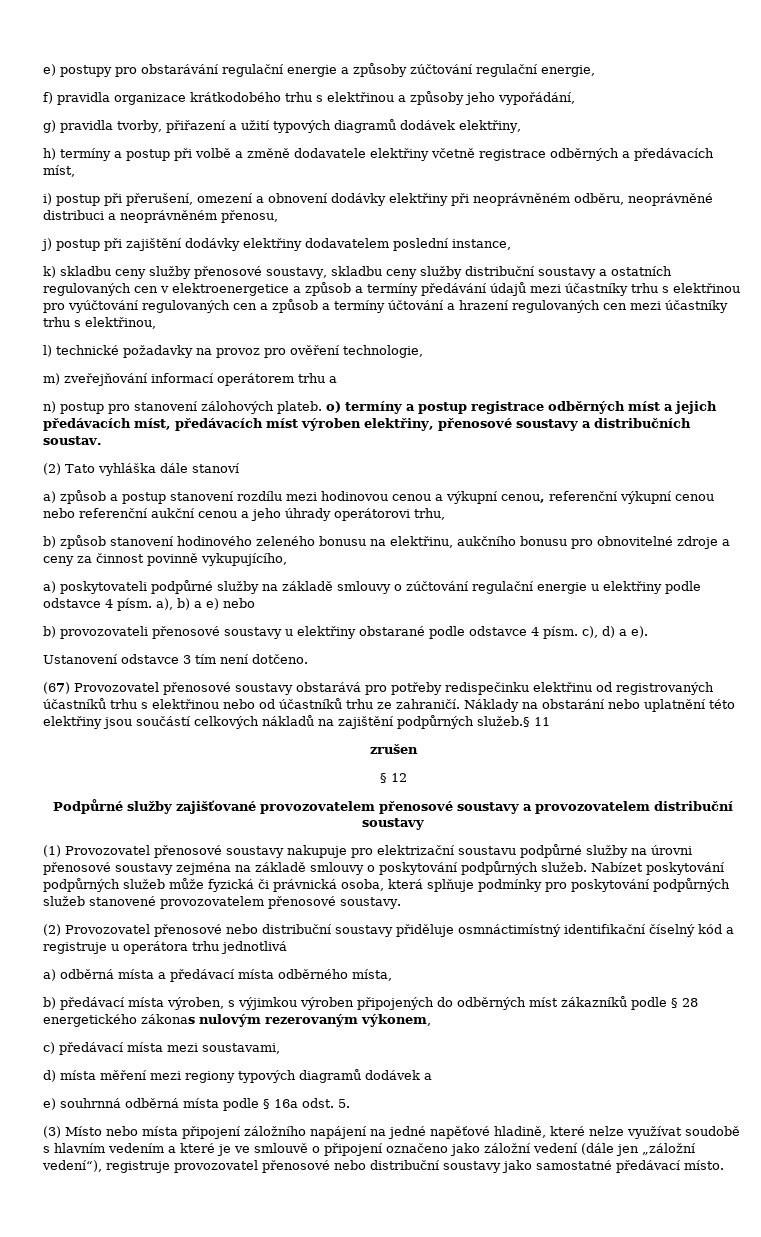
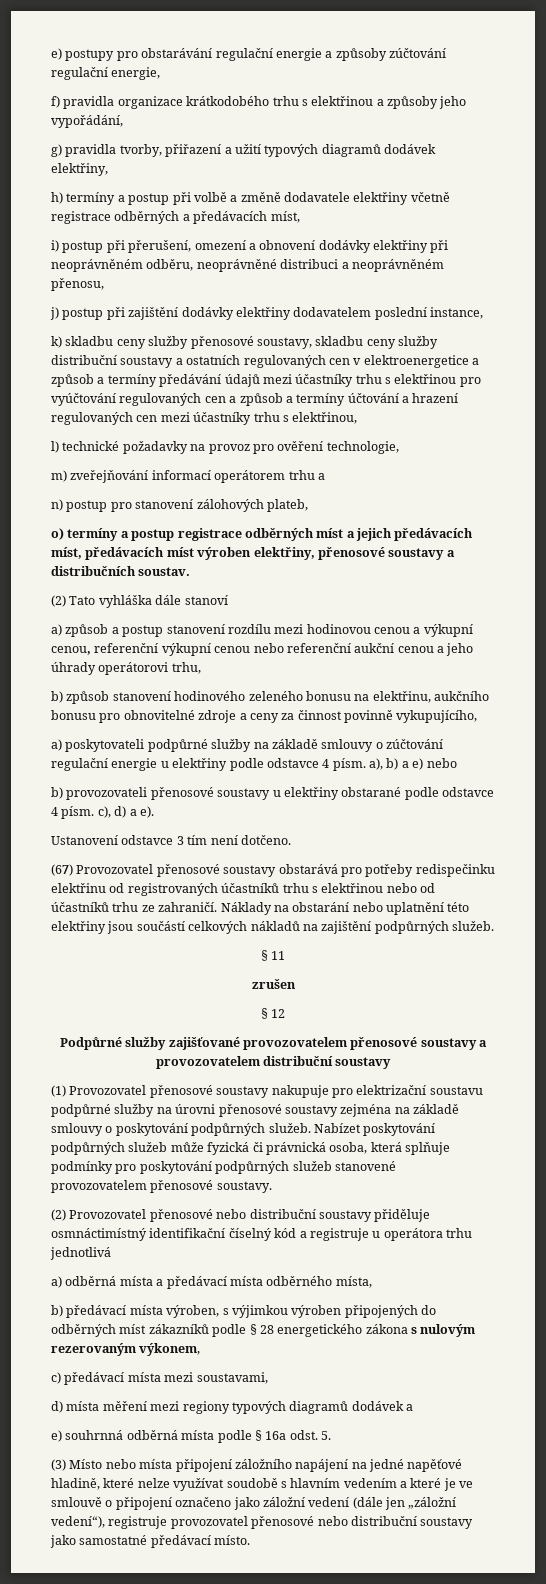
[277,401,322,414] plateb. -> [266,499,308,512] plateb, //
[477,716,530,727] služeb.§ -> [452,921,494,931] [260,950,268,961] služeb. // §
[141,1014,195,1024] zákonas -> [365,1324,417,1334] zákona s

